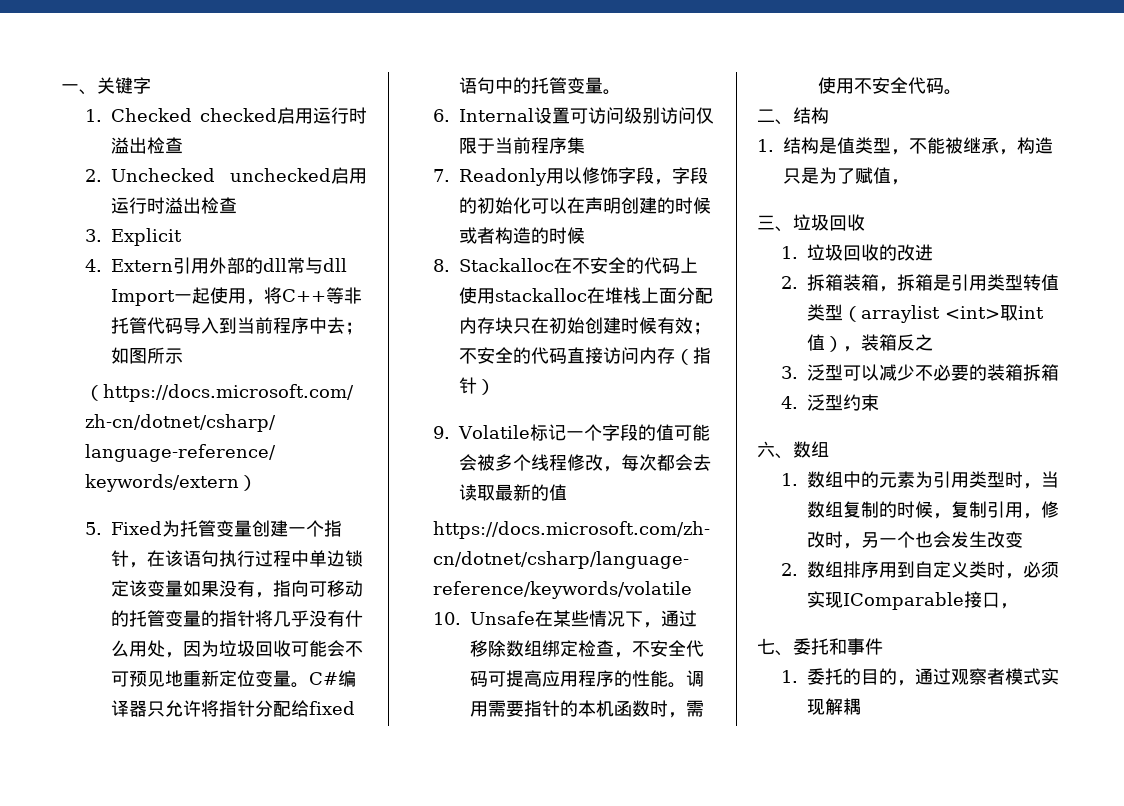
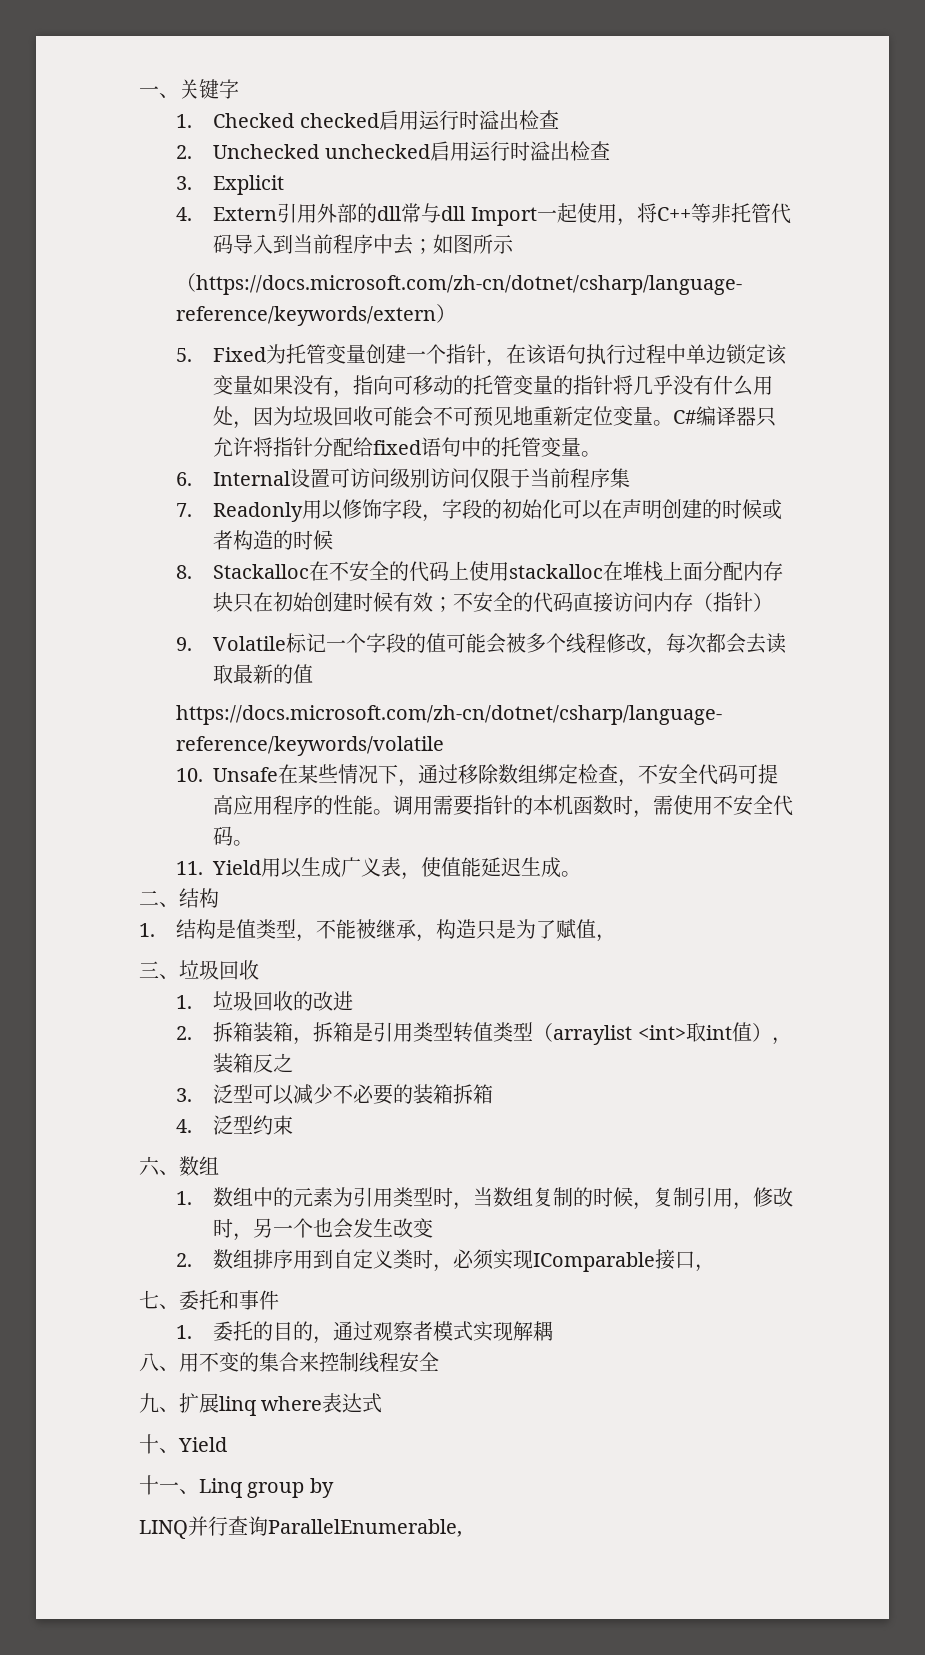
(963, 92) none -> [176,857,582,880] // 11. Yield用以生成广义表，使值能延迟生成。
(862, 706) none -> [139,1352,439,1373] [139,1393,383,1416] [139,1434,227,1454] [139,1475,334,1498] [139,1516,462,1539] // 八、用不变的集合来控制线程安全 // 九、扩展linq where表达式 // 十、Yield // 十一、Linq group by // LINQ并行查询ParallelEnumerable,

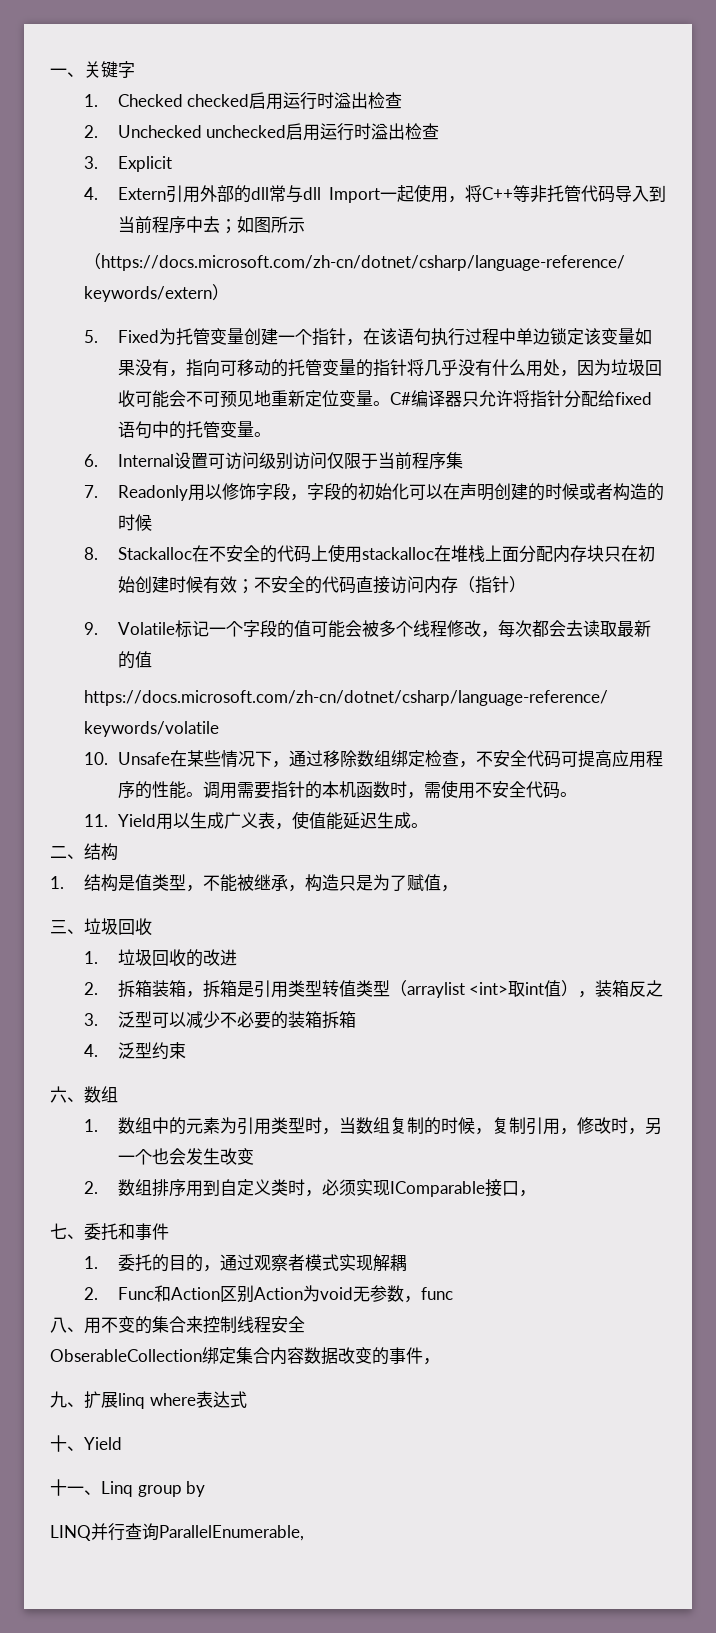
(554, 1331) none -> [83,1285,453,1303] // 2. Func和Action区别Action为void无参数，func
(439, 1361) none -> [50,1347,440,1365] // ObserableCollection绑定集合内容数据改变的事件，

